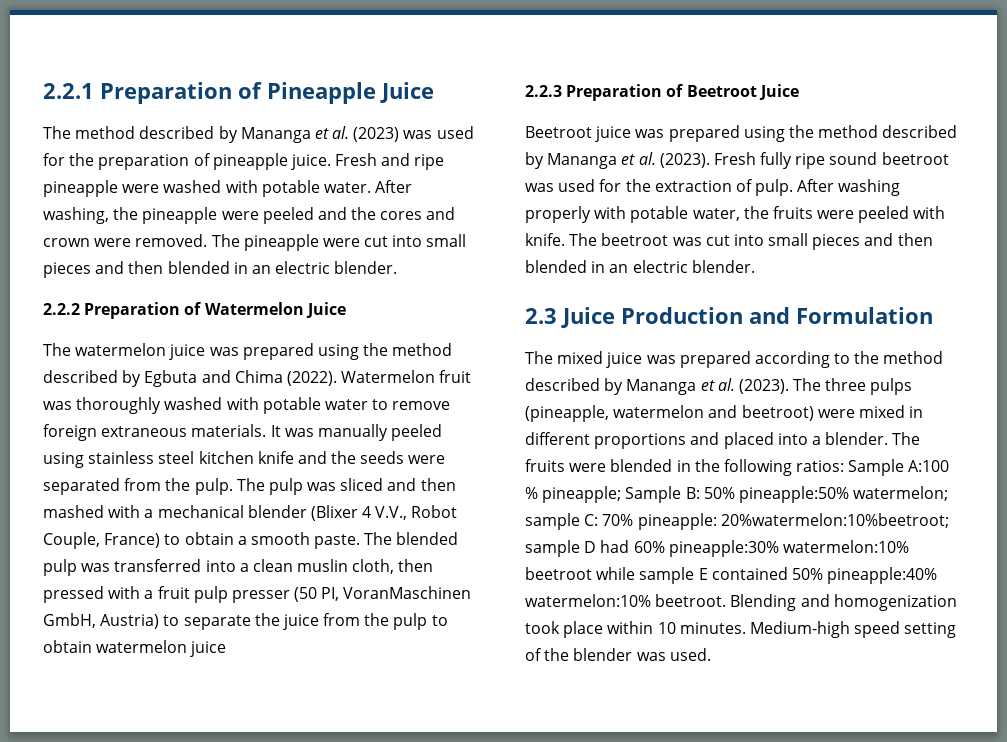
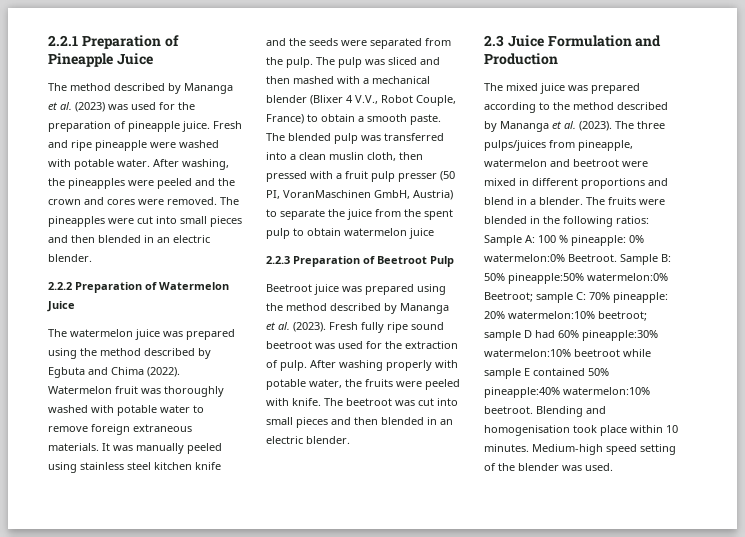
[142,207,218,224] pineapple -> [68,178,125,189] pineapples
[380,207,456,220] [43,238,90,247] cores and crown -> [48,197,135,205] crown and cores
[243,234,319,251] pineapple -> [48,216,105,227] pineapples
(390, 619) none -> [424,209,453,220] spent
[758,84,799,100] Juice -> [430,256,454,267] Pulp
(615, 317) none -> [547,35,662,47] Formulation and
[749,307,933,324] and Formulation -> (558, 59) none
[870,378,913,395] [525,405,609,422] pulps (pineapple, -> [484,140,633,151] pulps/juices from pineapple,
[741,405,814,421] beetroot) -> [573,159,619,167] beetroot
[723,432,808,449] placed into -> [484,197,527,205] blend in
[908,460,950,472] [525,486,622,503] A:100 % pineapple; -> [525,235,644,246] [484,254,617,262] A: 100 % pineapple: 0% watermelon:0% Beetroot.
[853,486,949,501] watermelon; -> [587,273,668,281] [484,292,533,302] watermelon:0% Beetroot;
[720,513,949,528] 20%watermelon:10%beetroot; -> [484,311,647,321] 20% watermelon:10% beetroot;
[833,594,957,611] homogenization -> [484,425,570,436] homogenisation

